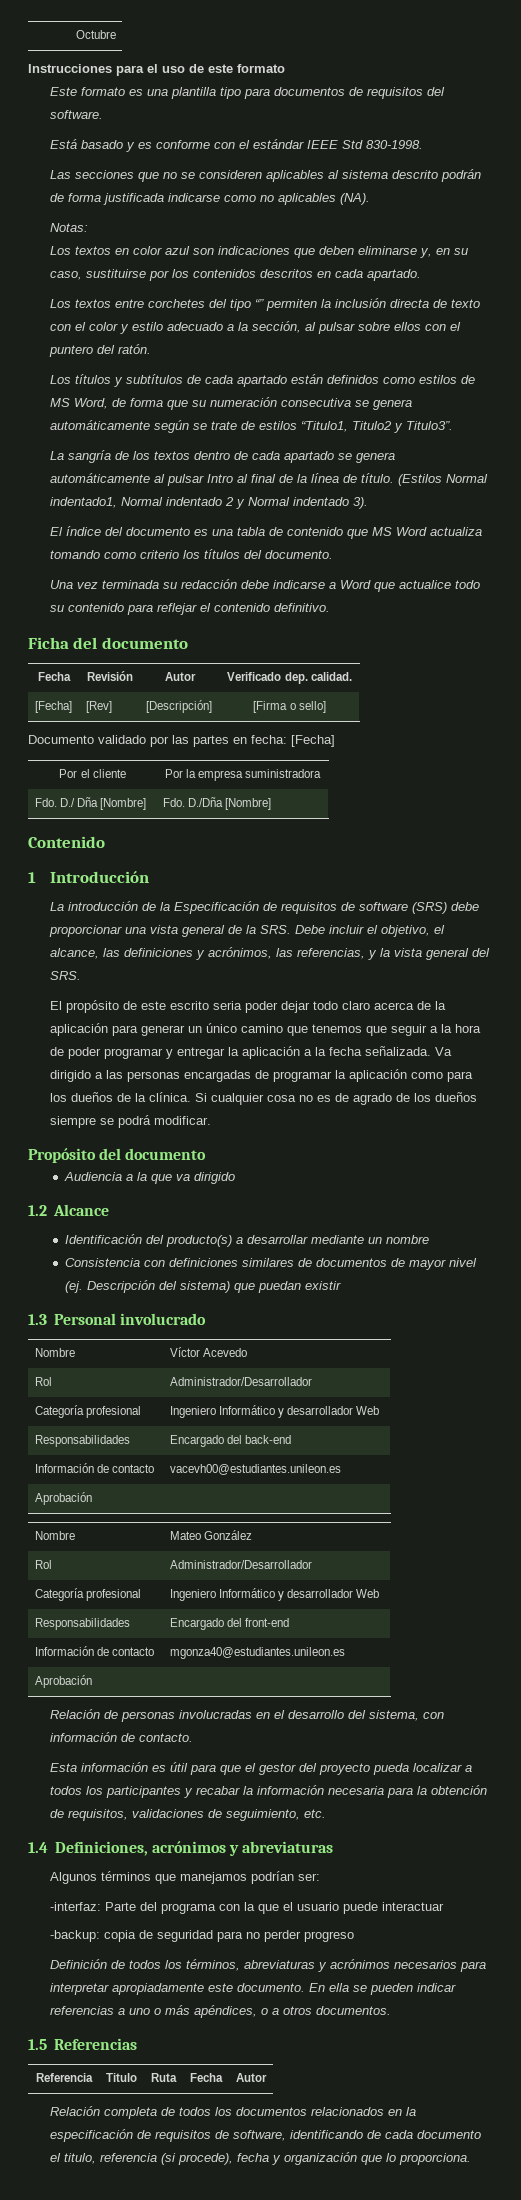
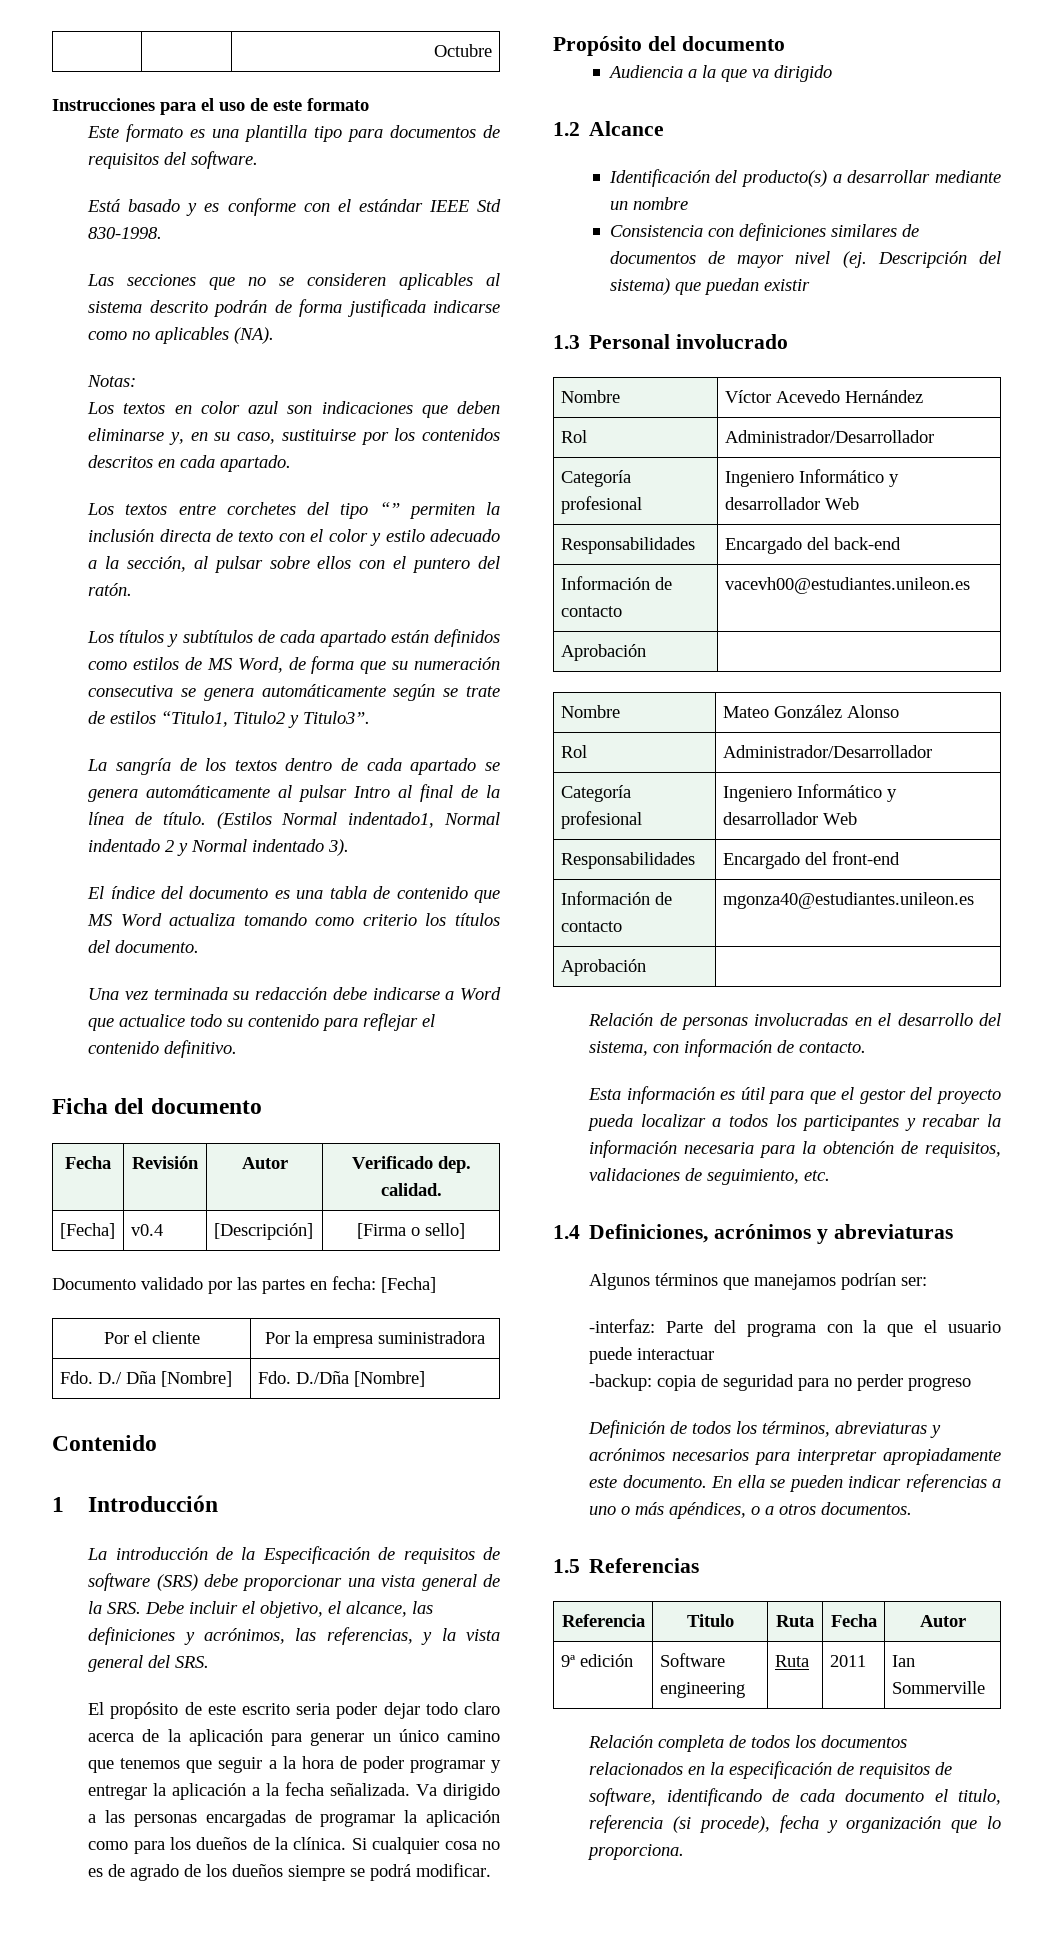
[85,701,112,713] [Rev] -> [130,1224,163,1236] v0.4
(247, 1352) none -> [844,390,923,403] Hernández
(252, 1535) none -> [846,705,899,718] Alonso
(267, 2077) none -> [560,1654,633,1667] [659,1653,725,1667] [659,1682,745,1698] [774,1655,809,1667] [829,1655,866,1667] [891,1655,915,1667] [891,1681,985,1694] // 9ª edición | Software engineering | Ruta | 2011 | Ian Sommerville

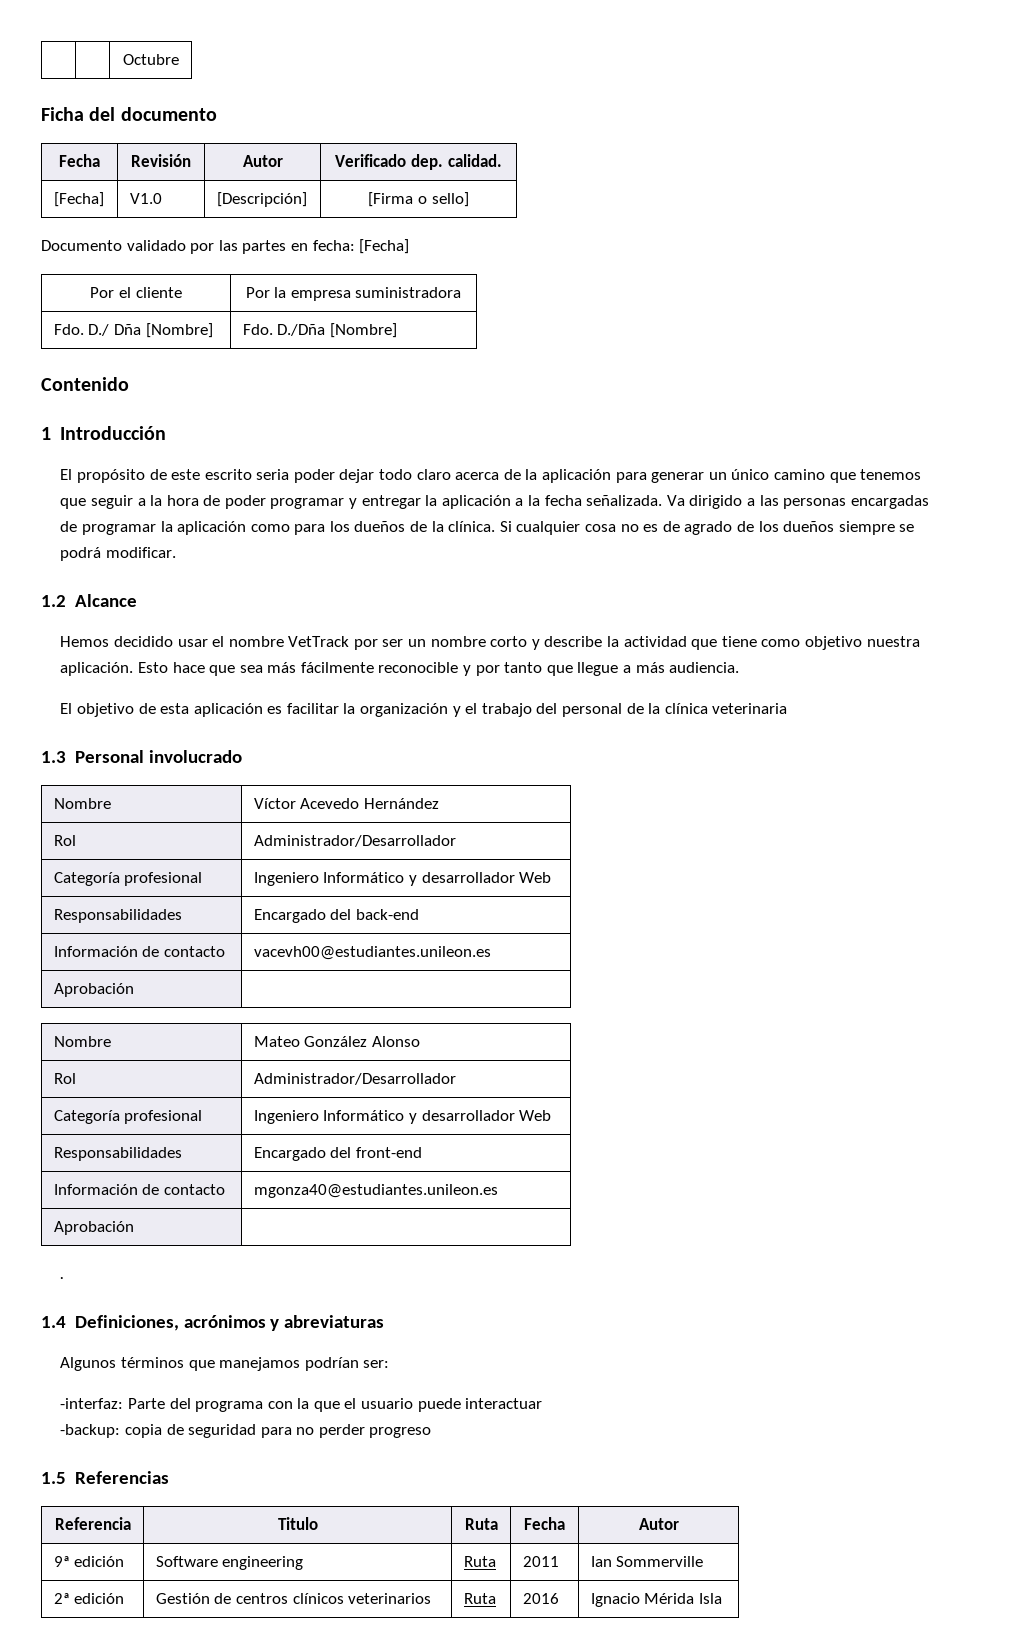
[52,98,369,115] [87,124,500,142] [88,151,259,169] [87,198,502,216] [88,227,163,239] [87,273,500,290] [88,299,500,317] [88,327,275,344] [87,375,137,387] [87,401,501,418] [88,428,501,445] [88,455,292,472] [87,502,500,519] [88,529,501,546] [88,556,500,573] [88,583,133,596] [87,629,501,647] [88,656,500,674] [88,684,500,701] [88,711,371,728] [87,758,501,775] [88,784,501,802] [88,812,500,829] [88,839,350,856] [87,886,500,903] [87,913,500,926] [88,940,200,953] [88,987,501,1000] [88,1013,436,1031] [88,1040,238,1058] // Instrucciones para el uso de este formato // Este formato es una plantilla tipo para documentos de requisitos del software. // Está basado y es conforme con el estándar IEEE Std 830-1998. // Las secciones que no se consideren aplicables al sistema descrito podrán de forma justificada indicarse como no aplicables (NA). // Notas: // Los textos en color azul son indicaciones que deben eliminarse y, en su caso, sustituirse por los contenidos descritos en cada apartado. // Los textos entre corchetes del tipo “” permiten la inclusión directa de texto con el color y estilo adecuado a la sección, al pulsar sobre ellos con el puntero del ratón. // Los títulos y subtítulos de cada apartado están definidos como estilos de MS Word, de forma que su numeración consecutiva se genera automáticamente según se trate de estilos “Titulo1, Titulo2 y Titulo3”. // La sangría de los textos dentro de cada apartado se genera automáticamente al pulsar Intro al final de la línea de título. (Estilos Normal indentado1, Normal indentado 2 y Normal indentado 3). // El índice del documento es una tabla de contenido que MS Word actualiza tomando como criterio los títulos del documento. // Una vez terminada su redacción debe indicarse a Word que actualice todo su contenido para reflejar el contenido definitivo. -> (180, 59) none
[130,1224,163,1236] v0.4 -> [129,193,162,204] V1.0
[87,1546,500,1564] [88,1573,500,1591] [88,1601,434,1618] [88,1627,500,1645] [88,1655,210,1672] // La introducción de la Especificación de requisitos de software (SRS) debe proporcionar una vista general de la SRS. Debe incluir el objetivo, el alcance, las definiciones y acrónimos, las referencias, y la vista general del SRS. -> (167, 433) none
[553,36,785,56] [607,65,832,82] [553,121,665,136] [608,169,1002,187] [609,197,688,210] [609,223,919,241] [609,251,1001,268] [609,278,810,295] Propósito del documento // Audiencia a la que va dirigido // 1.2 Alcance // Identificación del producto(s) a desarrollar mediante un nombre // Consistencia con definiciones similares de documentos de mayor nivel (ej. Descripción del sistema) que puedan existir -> [41,594,137,607] [60,636,920,650] [60,662,740,676] [60,703,788,717] 1.2 Alcance // Hemos decidido usar el nombre VetTrack por ser un nombre corto y describe la actividad que tiene como objetivo nuestra aplicación. Esto hace que sea más fácilmente reconocible y por tanto que llegue a más audiencia. // El objetivo de esta aplicación es facilitar la organización y el trabajo del personal de la clínica veterinaria
[588,1013,1001,1030] [589,1039,867,1057] [588,1086,1001,1104] [587,1114,1001,1131] [589,1140,1001,1158] [589,1168,831,1185] Relación de personas involucradas en el desarrollo del sistema, con información de contacto. // Esta información es útil para que el gestor del proyecto pueda localizar a todos los participantes y recabar la información necesaria para la obtención de requisitos, validaciones de seguimiento, etc. -> [60,1277,65,1279] .
[588,1420,942,1438] [589,1448,1001,1465] [589,1474,1001,1492] [589,1502,913,1519] // Definición de todos los términos, abreviaturas y acrónimos necesarios para interpretar apropiadamente este documento. En ella se pueden indicar referencias a uno o más apéndices, o a otros documentos. -> (432, 1432) none
[588,1735,908,1752] [589,1761,953,1779] [589,1788,1001,1806] [589,1815,1001,1833] [587,1844,685,1860] // Relación completa de todos los documentos relacionados en la especificación de requisitos de software, identificando de cada documento el titulo, referencia (si procede), fecha y organización que lo proporciona. -> [53,1593,125,1604] [155,1593,432,1604] [463,1593,496,1604] [522,1593,559,1604] [590,1593,722,1607] // 2ª edición | Gestión de centros clínicos veterinarios | Ruta | 2016 | Ignacio Mérida Isla

